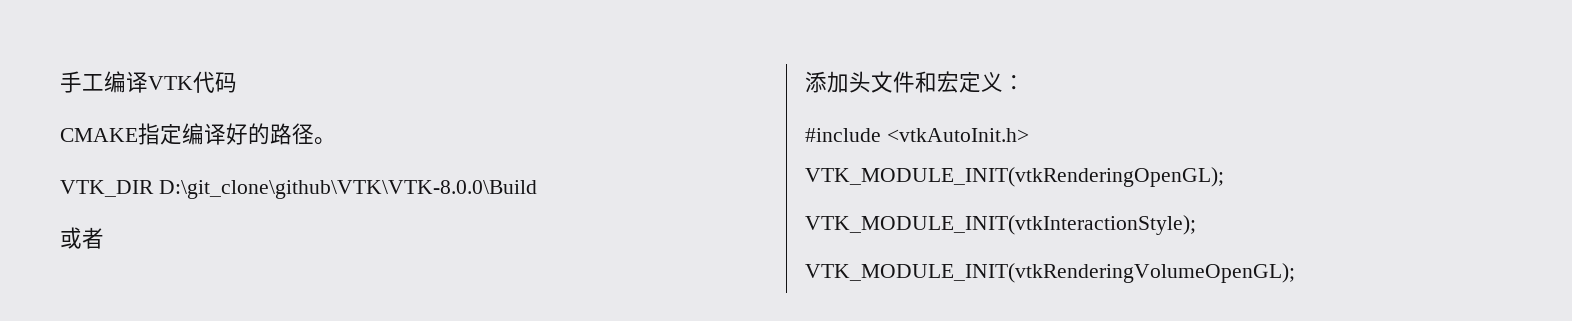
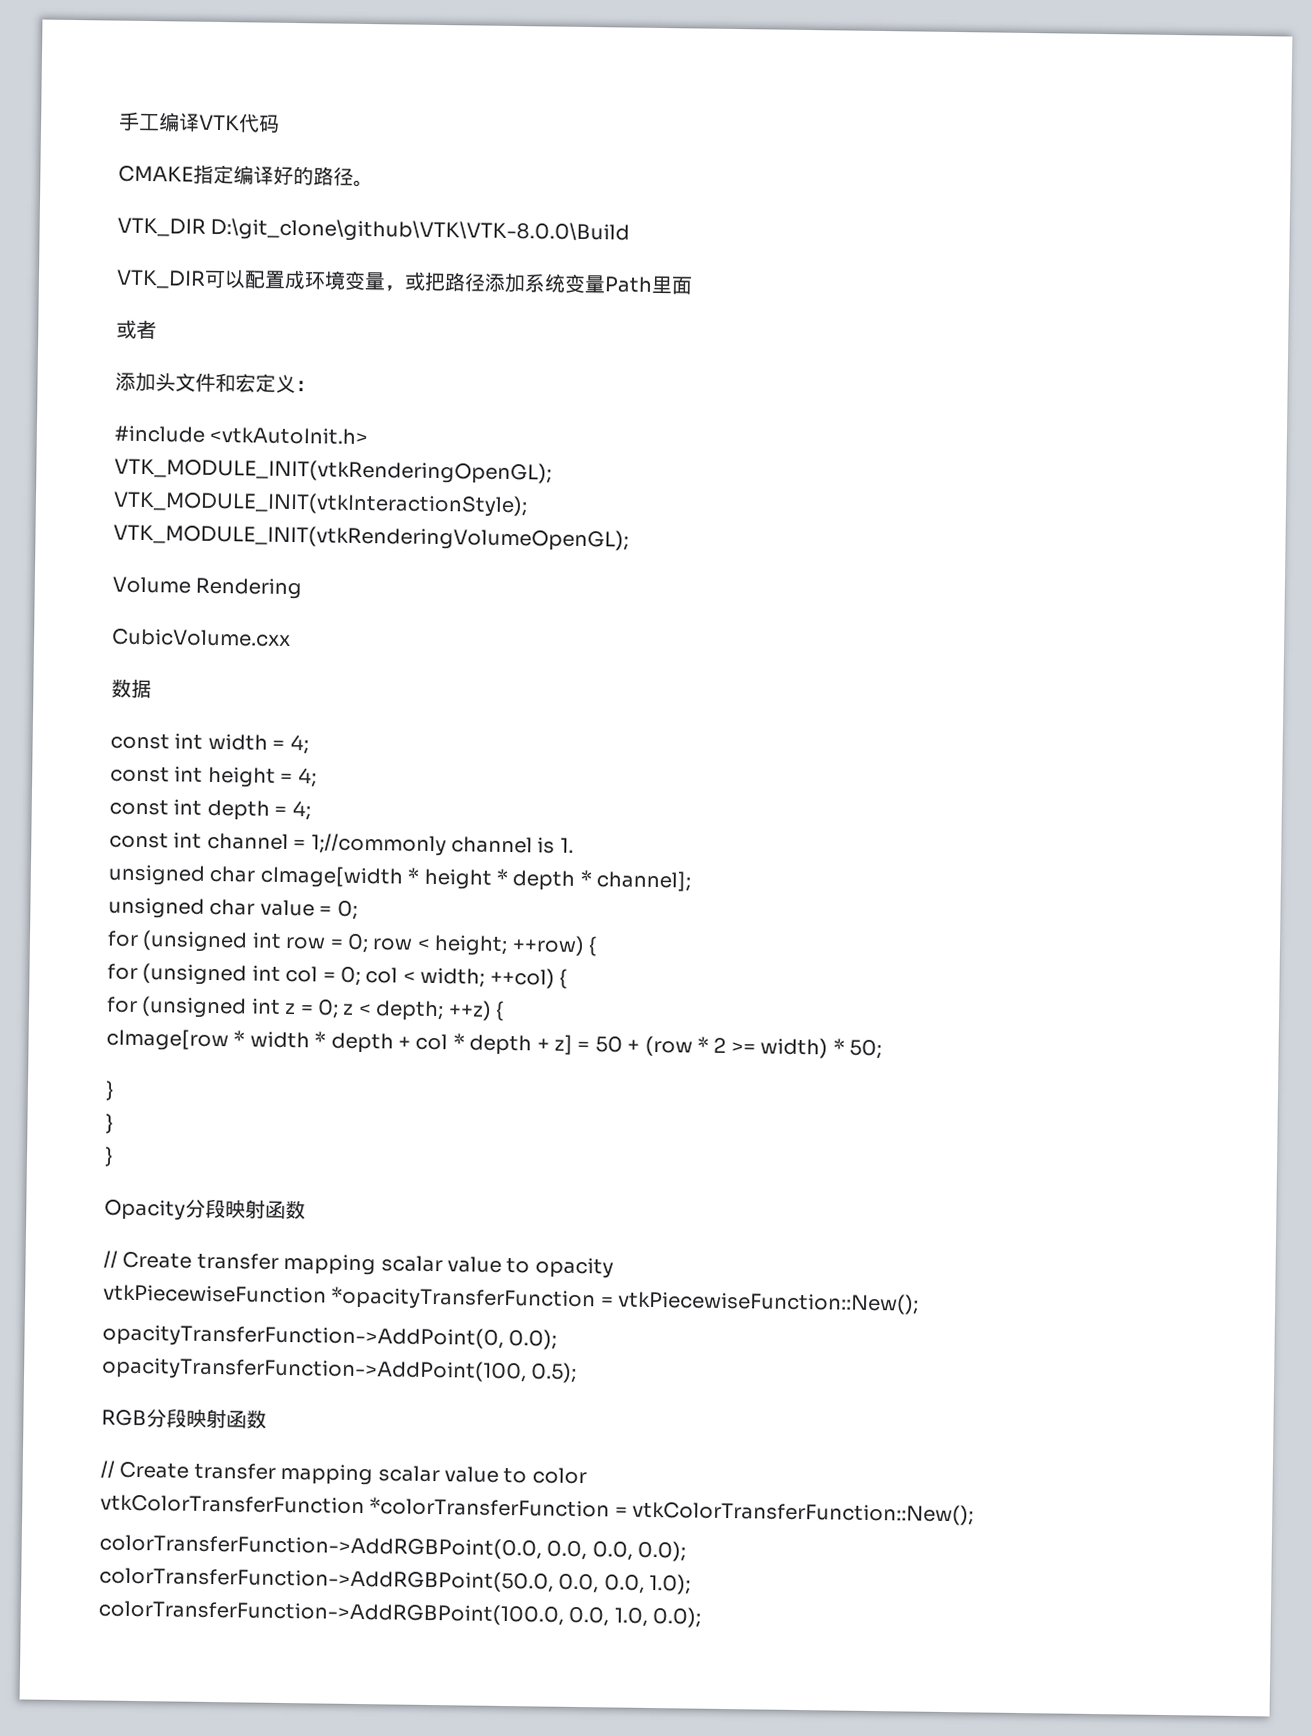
(537, 189) none -> [116,269,693,295] // VTK_DIR可以配置成环境变量，或把路径添加系统变量Path里面
(1295, 273) none -> [112,576,303,600] [111,628,291,647] [111,678,152,699] [110,733,309,755] [110,766,317,788] [109,799,311,821] [109,832,574,857] [108,864,692,892] [108,897,358,920] [107,930,598,957] [107,963,568,989] [106,996,505,1022] [106,1028,882,1060] [105,1080,115,1101] [105,1113,114,1134] [104,1146,114,1167] [104,1198,306,1221] [103,1250,614,1279] [103,1284,920,1315] [102,1323,558,1350] [102,1356,578,1384] [101,1408,267,1429] [100,1460,587,1486] [100,1494,975,1526] [99,1533,687,1562] [99,1566,692,1595] [98,1599,702,1628] // Volume Rendering // CubicVolume.cxx // 数据 // const int width = 4; // const int height = 4; // const int depth = 4; // const int channel = 1;//commonly channel is 1. // unsigned char cImage[width * height * depth * channel]; // unsigned char value = 0; // for (unsigned int row = 0; row < height; ++row) { // for (unsigned int col = 0; col < width; ++col) { // for (unsigned int z = 0; z < depth; ++z) { // cImage[row * width * depth + col * depth + z] = 50 + (row * 2 >= width) * 50; // } // } // } // Opacity分段映射函数 // // Create transfer mapping scalar value to opacity // vtkPiecewiseFunction *opacityTransferFunction = vtkPiecewiseFunction::New(); // opacityTransferFunction->AddPoint(0, 0.0); // opacityTransferFunction->AddPoint(100, 0.5); // RGB分段映射函数 // // Create transfer mapping scalar value to color // vtkColorTransferFunction *colorTransferFunction = vtkColorTransferFunction::New(); // colorTransferFunction->AddRGBPoint(0.0, 0.0, 0.0, 0.0); // colorTransferFunction->AddRGBPoint(50.0, 0.0, 0.0, 1.0); // colorTransferFunction->AddRGBPoint(100.0, 0.0, 1.0, 0.0);

